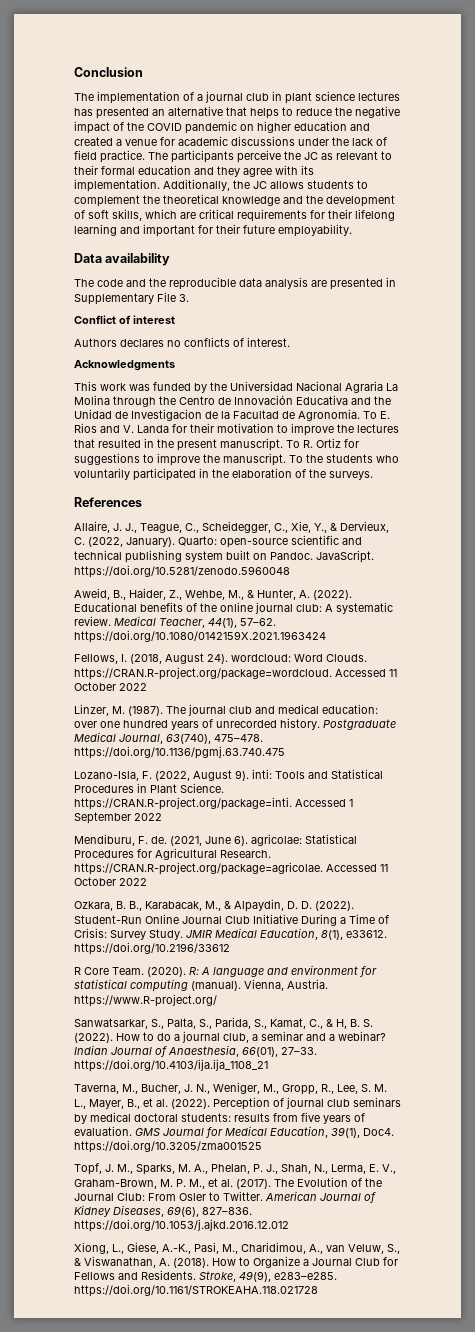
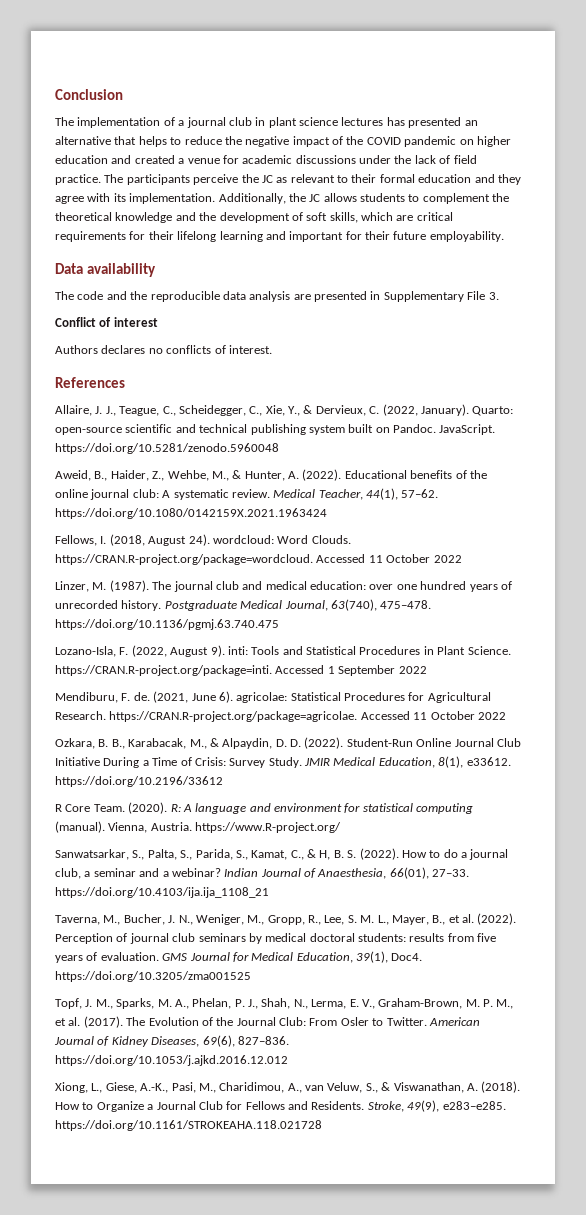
[74,360,175,371] [74,381,398,393] [74,395,391,407] [74,409,390,421] [74,423,399,436] [74,438,359,451] [74,453,399,466] [74,468,373,481] // Acknowledgments // This work was funded by the Universidad Nacional Agraria La Molina through the Centro de Innovación Educativa and the Unidad de Investigacion de la Facultad de Agronomia. To E. Rios and V. Landa for their motivation to improve the lectures that resulted in the present manuscript. To R. Ortiz for suggestions to improve the manuscript. To the students who voluntarily participated in the elaboration of the surveys. -> (272, 349) none

